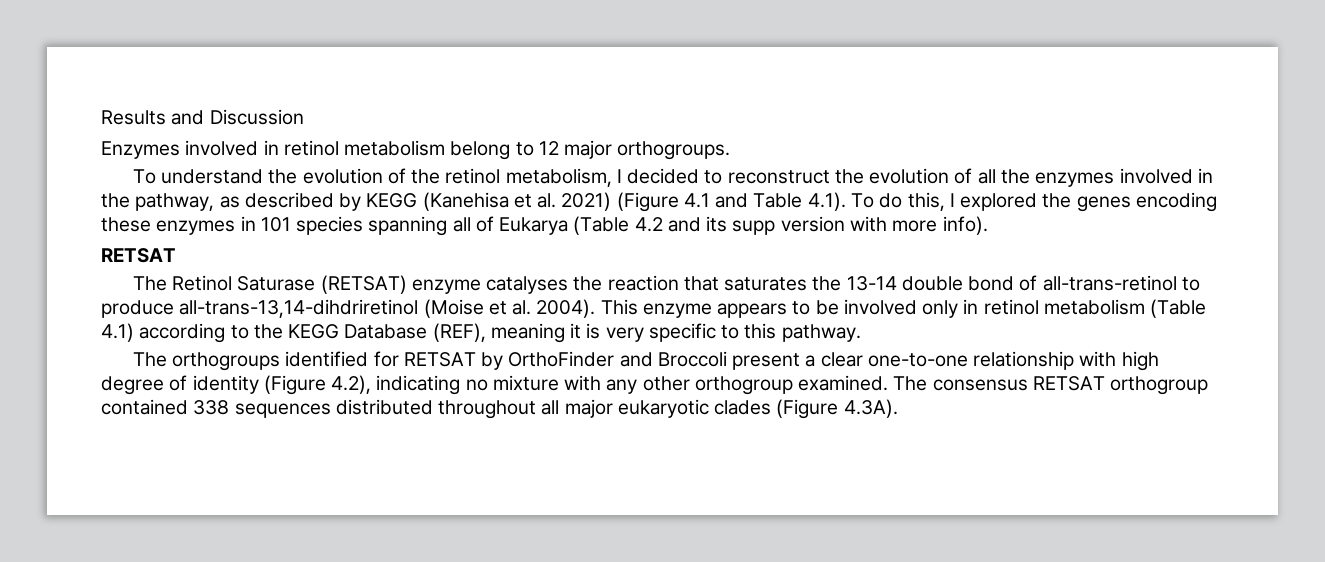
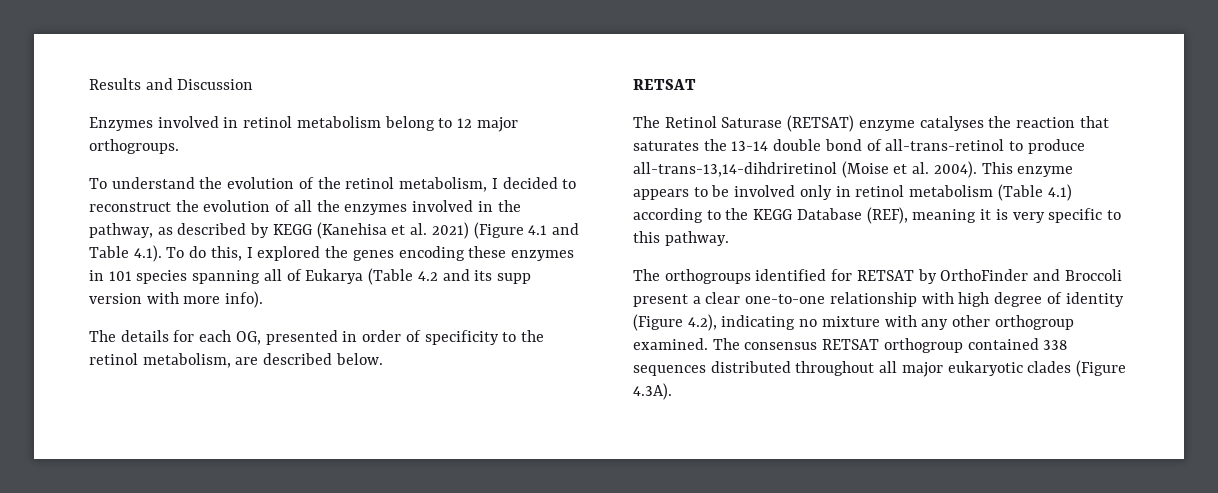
(988, 225) none -> [89,330,544,345] [89,353,383,368] // The details for each OG, presented in order of specificity to the retinol metabolism, are described below.

